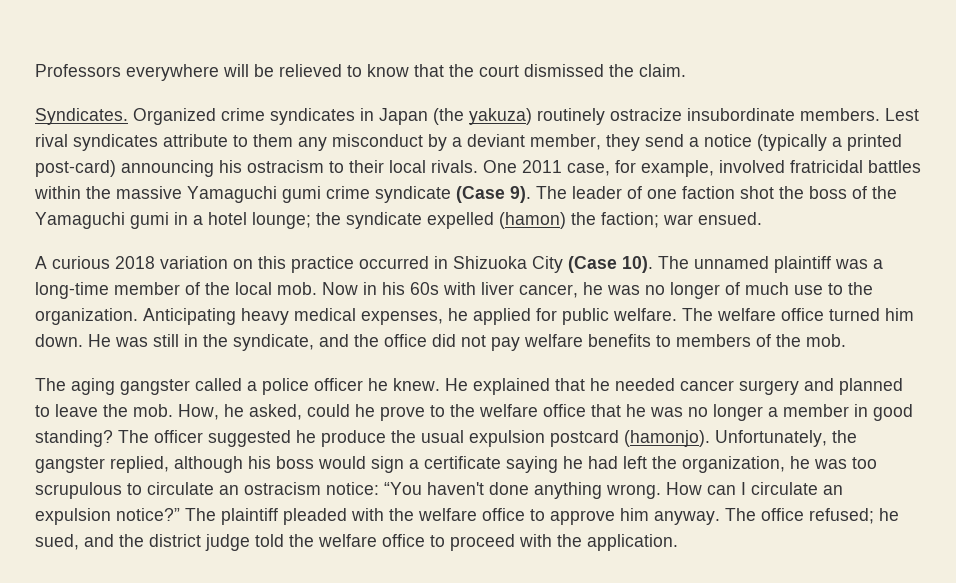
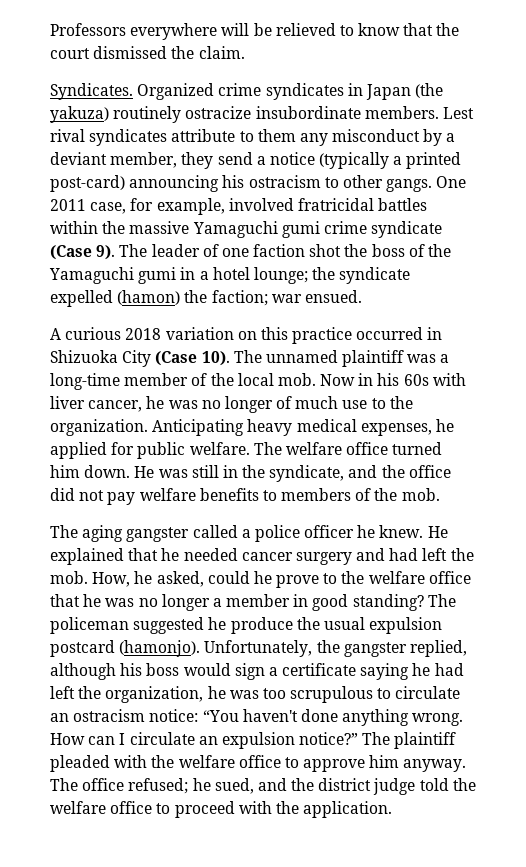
[349,160,478,173] their local rivals. -> [342,175,433,192] other gangs.
[839,378,903,395] [35,404,98,417] planned to leave -> [389,548,448,561] had left
[154,430,203,443] officer -> [50,617,129,634] policeman

